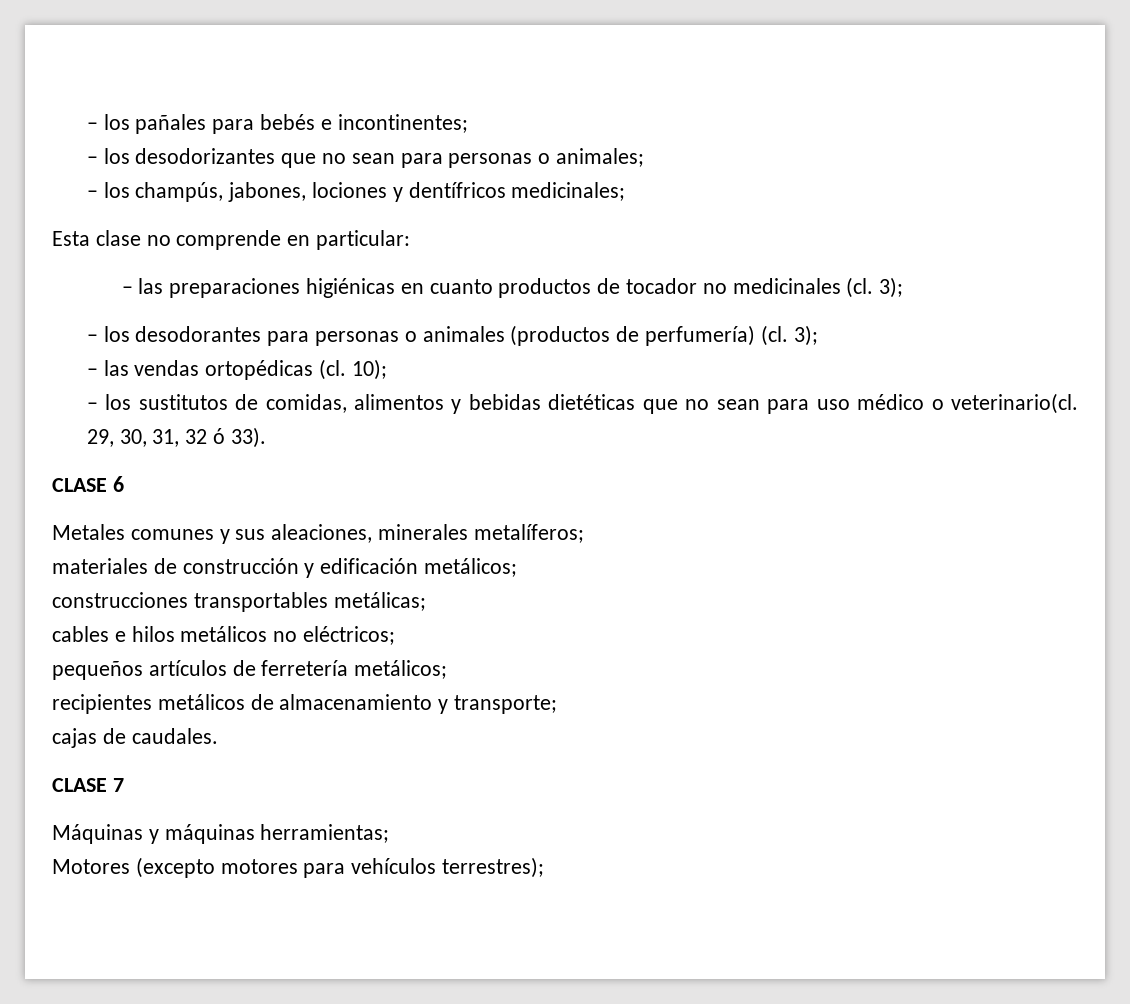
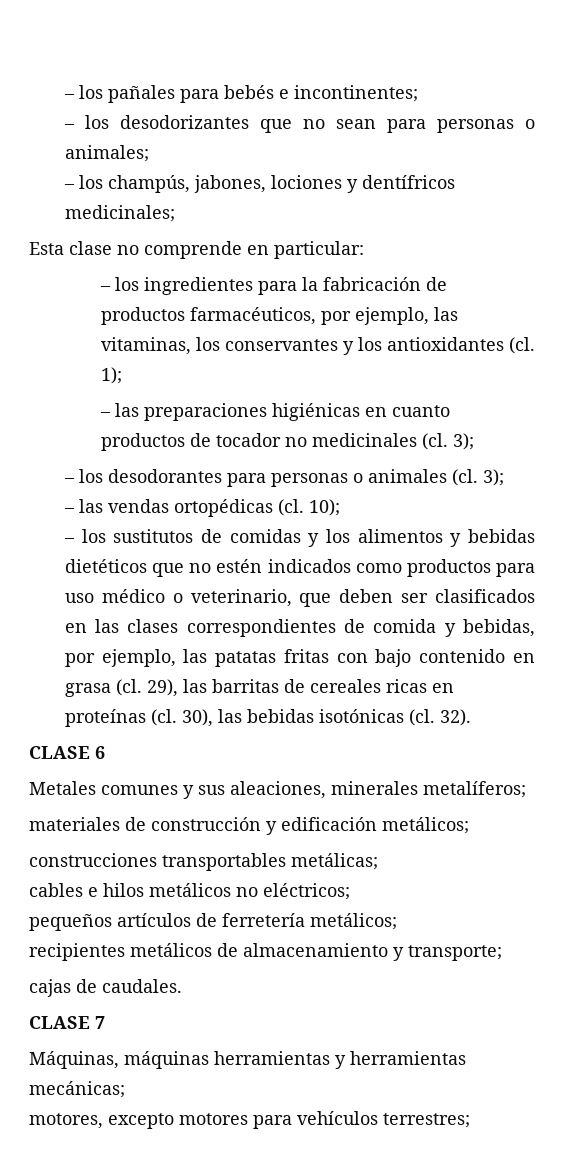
(411, 240) none -> [99,277,447,295] [100,307,458,325] [100,337,535,355] [100,367,122,384] // – los ingredientes para la fabricación de productos farmacéuticos, por ejemplo, las vitaminas, los conservantes y los antioxidantes (cl. 1);
[510,325,755,346] (productos de perfumería) -> (447, 476) none
[265,394,347,413] comidas, -> [229,529,350,547] comidas y los
[548,393,1079,414] [86,427,266,448] dietéticas que no sean para uso médico o veterinario(cl. 29, 30, 31, 32 ó 33). -> [64,559,535,577] [64,589,535,607] [64,619,536,637] [64,649,535,667] [64,679,454,697] [64,709,471,727] dietéticos que no estén indicados como productos para uso médico o veterinario, que deben ser clasificados en las clases correspondientes de comida y bebidas, por ejemplo, las patatas fritas con bajo contenido en grasa (cl. 29), las barritas de cereales ricas en proteínas (cl. 30), las bebidas isotónicas (cl. 32).
[52,824,390,844] [52,857,215,878] Máquinas y máquinas herramientas; // Motores (excepto -> [29,1051,466,1069] [29,1081,125,1098] [29,1113,174,1129] Máquinas, máquinas herramientas y herramientas mecánicas; // motores, excepto
[442,857,545,878] terrestres); -> [383,1113,470,1128] terrestres;

